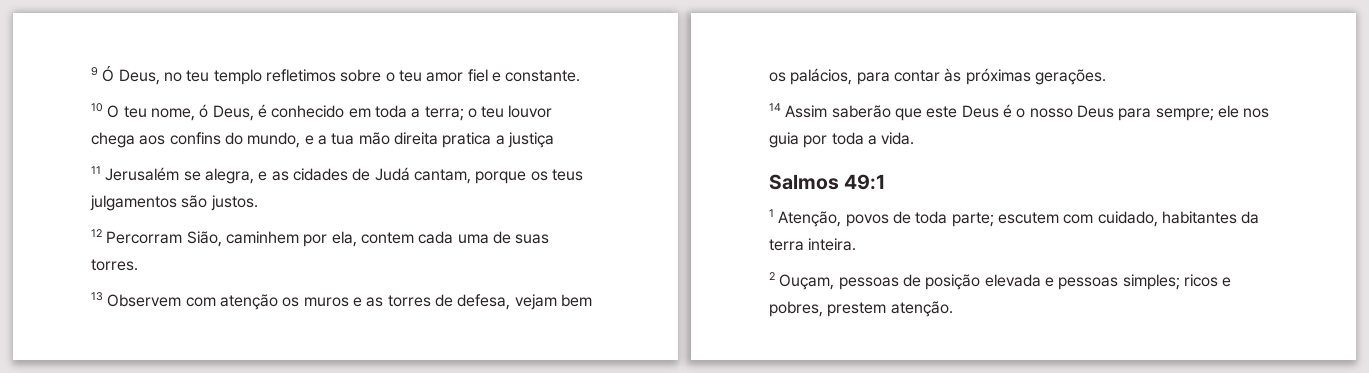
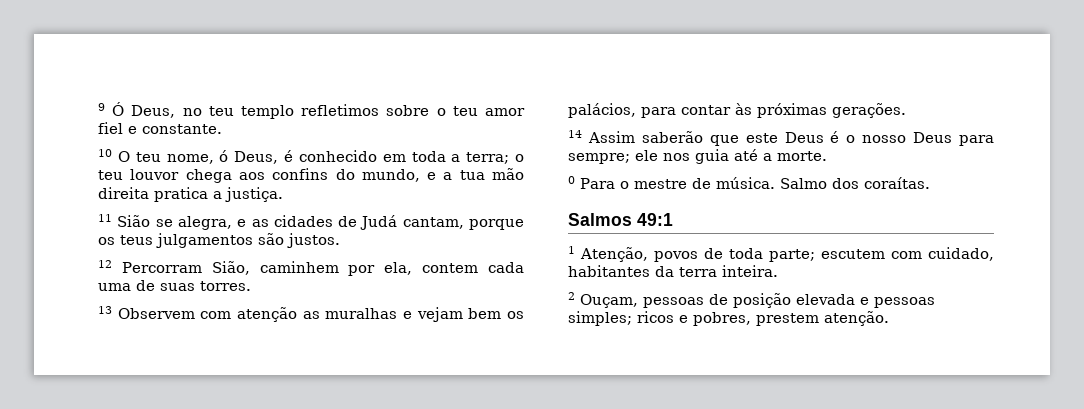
[507,132,554,148] justiça -> [225,187,283,202] justiça.
[105,167,180,181] Jerusalém -> [117,215,151,227] Sião
[282,294,511,310] os muros e as torres de defesa, -> [302,308,412,319] as muralhas e
[803,132,915,148] por toda a vida. -> [734,149,827,161] [568,176,930,189] até a morte. // 0 Para o mestre de música. Salmo dos coraítas.

